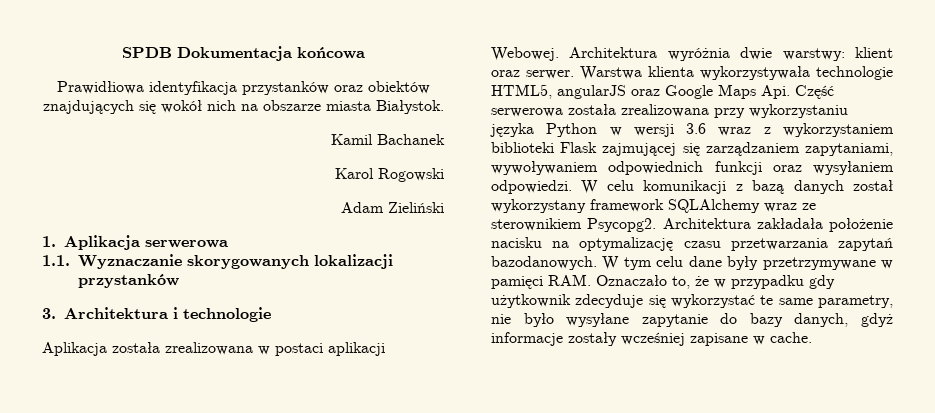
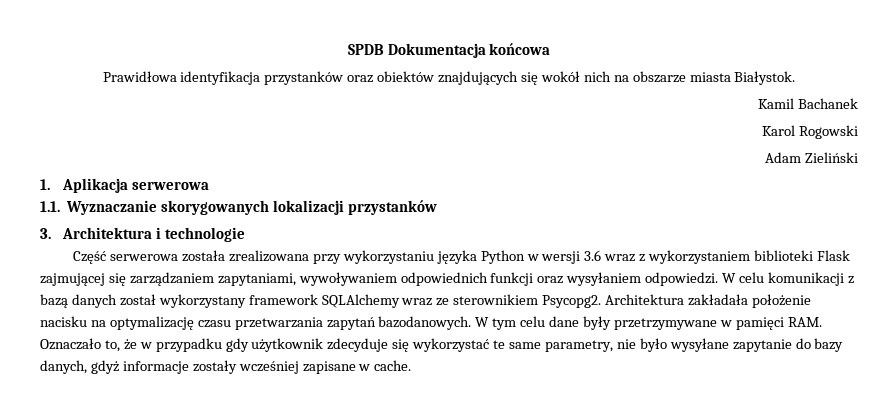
[56,81,144,94] Prawidłiowa -> [102,71,177,82] Prawidłowa
[42,342,385,356] [491,47,893,61] [491,66,893,80] [491,84,790,99] Aplikacja została zrealizowana w postaci aplikacji Webowej. Architektura wyróżnia dwie warstwy: klient oraz serwer. Warstwa klienta wykorzystywała technologie HTML5, angularJS oraz Google Maps Api. -> (245, 234) none

